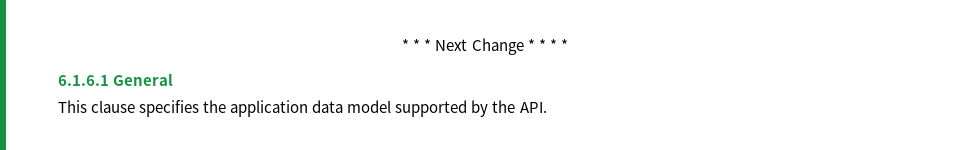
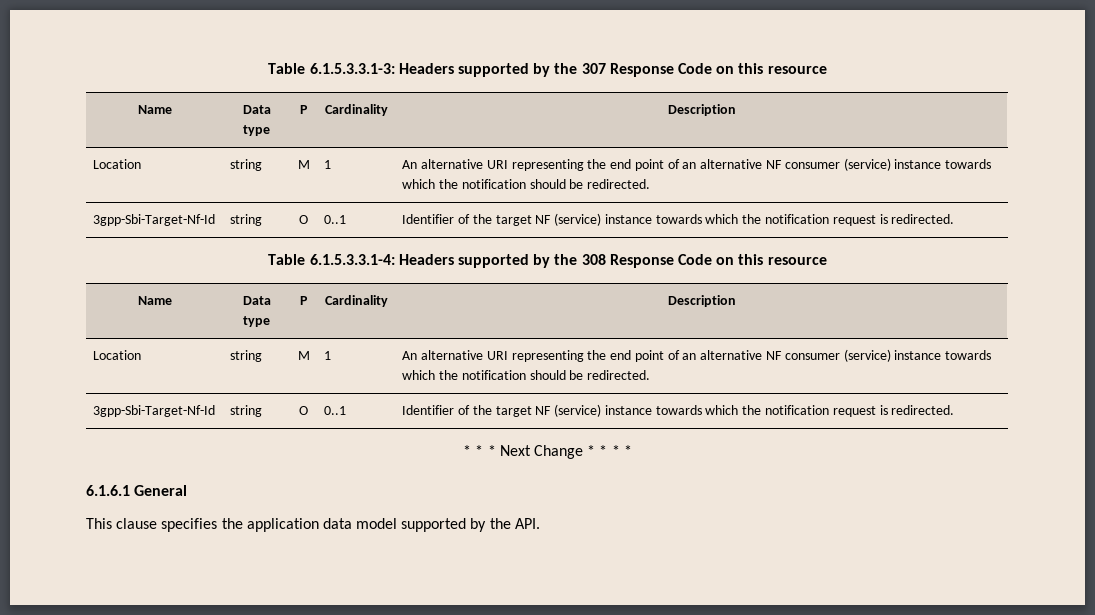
(402, 45) none -> [268,63,827,77] [138,105,172,114] [242,105,271,114] [243,125,270,136] [300,105,308,114] [325,104,388,116] [667,104,736,116] [93,159,142,169] [230,159,263,171] [297,160,310,169] [324,160,332,169] [402,158,992,171] [402,179,651,189] [93,214,216,226] [230,214,263,226] [299,215,308,224] [324,215,347,224] [402,213,955,226] [268,254,827,268] [138,296,172,305] [242,296,271,305] [243,316,270,327] [300,296,308,305] [325,295,388,307] [667,295,736,307] [93,350,142,360] [230,350,263,362] [297,351,310,360] [324,351,332,360] [402,349,992,362] [402,370,651,380] [93,405,216,417] [230,405,263,417] [299,406,308,415] [324,406,347,415] [402,404,955,417] Table 6.1.5.3.3.1-3: Headers supported by the 307 Response Code on this resource // Name | Data type | P | Cardinality | Description // Location | string | M | 1 | An alternative URI representing the end point of an alternative NF consumer (service) instance towards which the notification should be redirected. // 3gpp-Sbi-Target-Nf-Id | string | O | 0..1 | Identifier of the target NF (service) instance towards which the notification request is redirected. // Table 6.1.5.3.3.1-4: Headers supported by the 308 Response Code on this resource // Name | Data type | P | Cardinality | Description // Location | string | M | 1 | An alternative URI representing the end point of an alternative NF consumer (service) instance towards which the notification should be redirected. // 3gpp-Sbi-Target-Nf-Id | string | O | 0..1 | Identifier of the target NF (service) instance towards which the notification request is redirected. //

